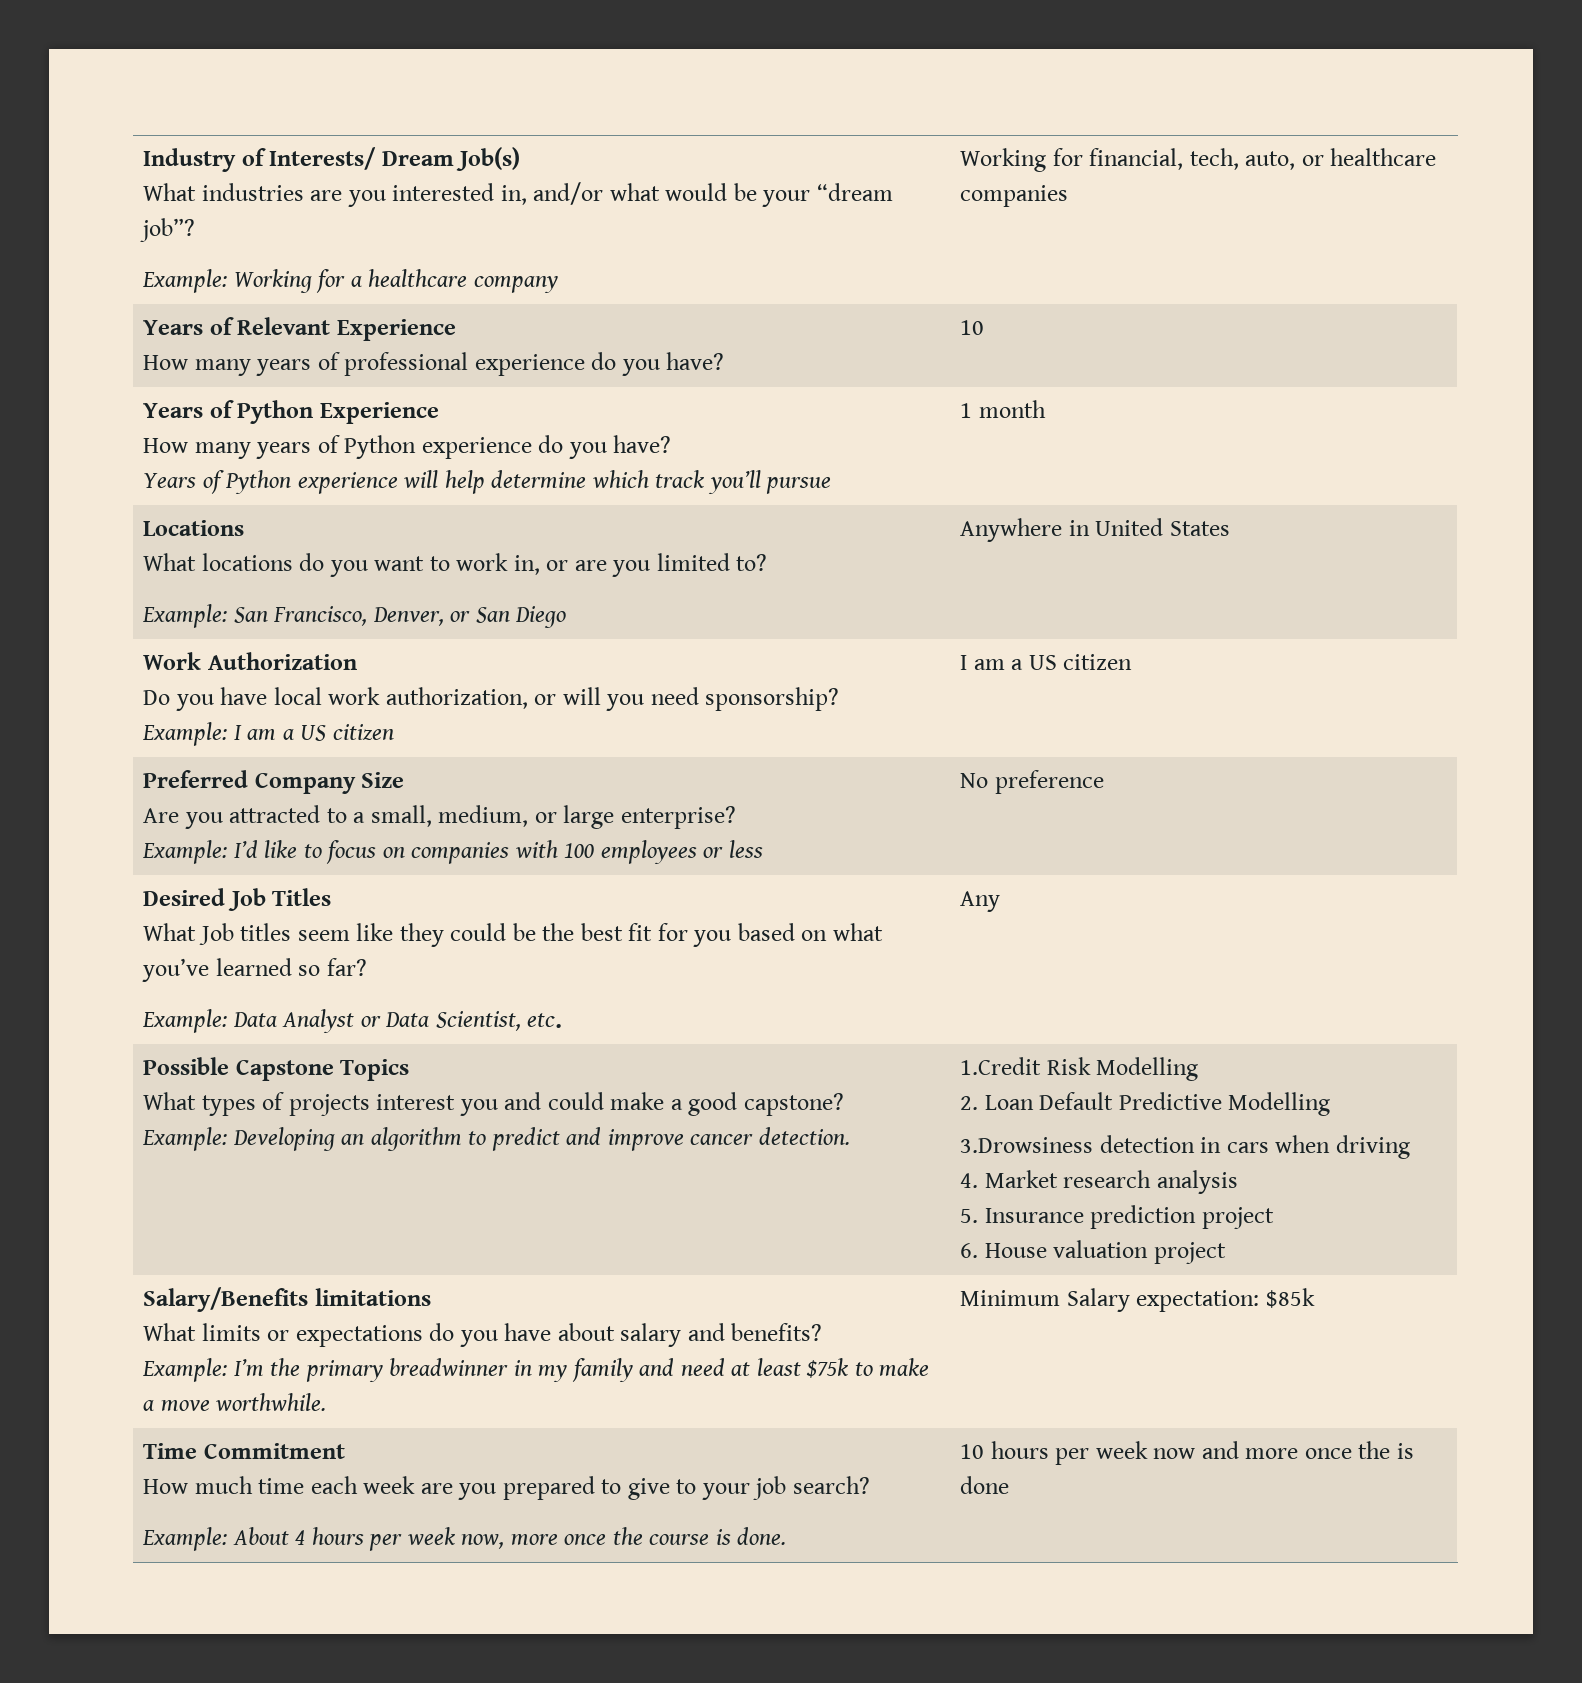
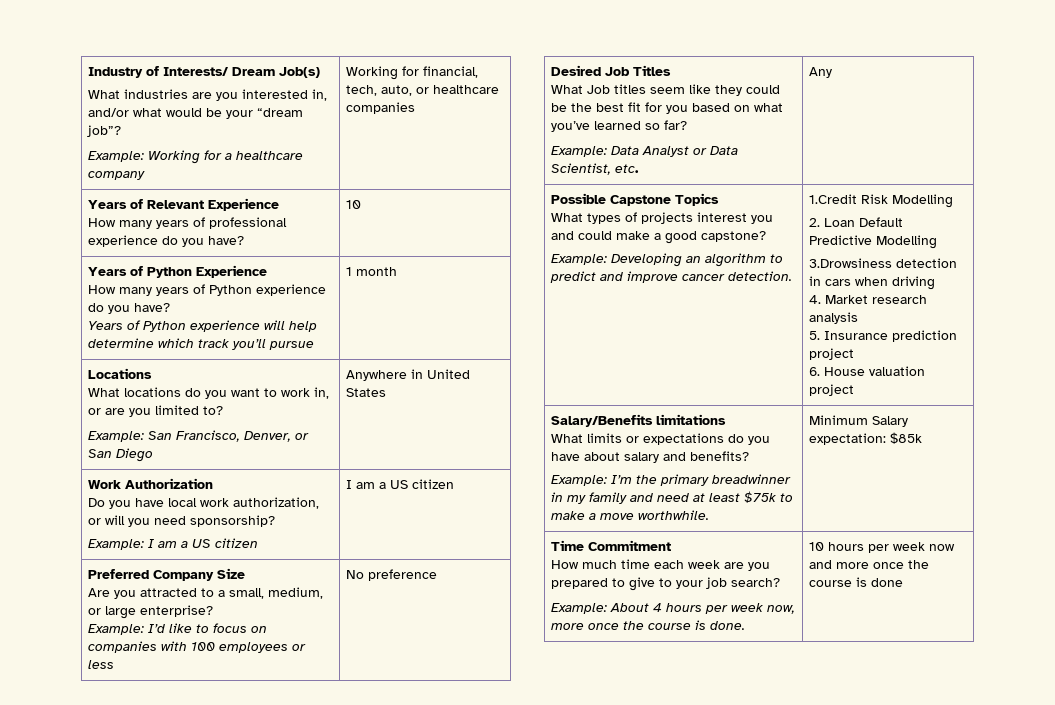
(1391, 1450) none -> [808,580,852,587] course

